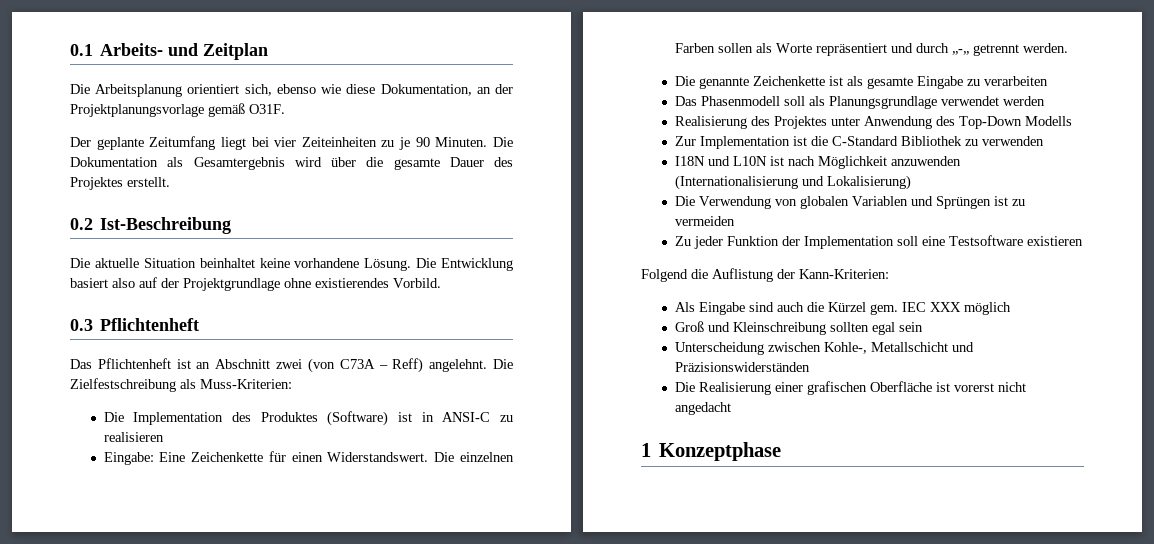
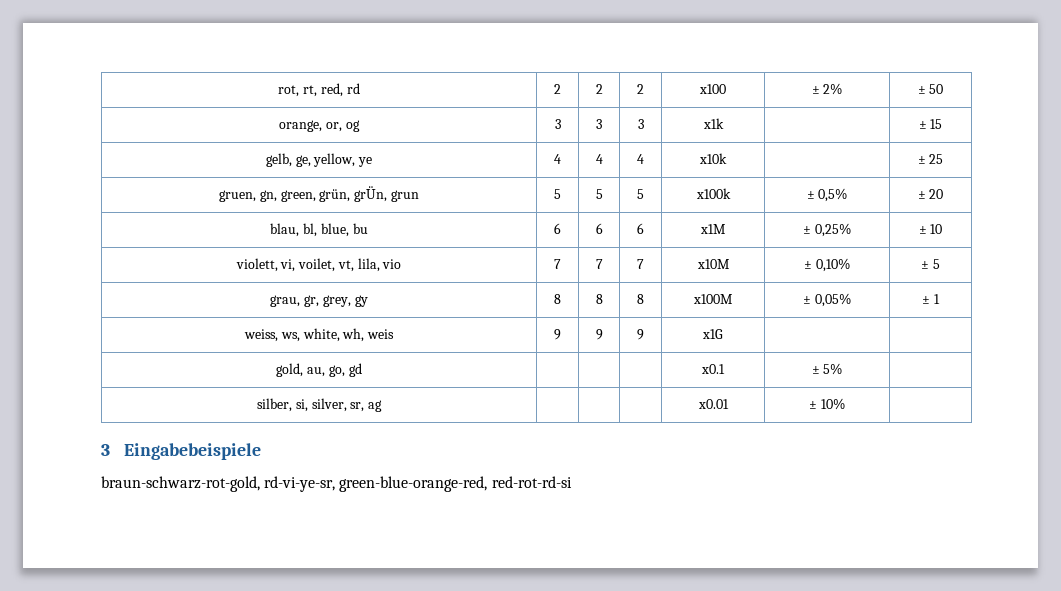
[70,43,269,60] [70,84,513,97] [70,103,285,117] [70,136,513,150] [70,157,513,170] [70,177,170,190] [70,217,232,234] [70,258,513,271] [70,277,441,291] [70,318,200,331] [70,358,513,373] [70,378,292,392] [103,411,513,426] [103,432,164,442] [103,451,514,465] [674,43,1068,56] [674,76,1048,89] [674,96,1045,109] [674,116,1072,129] [674,136,1044,149] [674,156,961,169] [674,175,911,190] [674,196,1025,209] [674,216,735,226] [674,235,1083,249] [641,268,889,282] [674,302,1011,315] [674,321,923,335] [674,342,974,355] [674,362,810,372] [674,381,1026,395] [674,402,731,415] [641,442,781,461] 0.1 Arbeits- und Zeitplan // Die Arbeitsplanung orientiert sich, ebenso wie diese Dokumentation, an der Projektplanungsvorlage gemäß O31F. // Der geplante Zeitumfang liegt bei vier Zeiteinheiten zu je 90 Minuten. Die Dokumentation als Gesamtergebnis wird über die gesamte Dauer des Projektes erstellt. // 0.2 Ist-Beschreibung // Die aktuelle Situation beinhaltet keine vorhandene Lösung. Die Entwicklung basiert also auf der Projektgrundlage ohne existierendes Vorbild. // 0.3 Pflichtenheft // Das Pflichtenheft ist an Abschnitt zwei (von C73A – Reff) angelehnt. Die Zielfestschreibung als Muss-Kriterien: // Die Implementation des Produktes (Software) ist in ANSI-C zu realisieren // Eingabe: Eine Zeichenkette für einen Widerstandswert. Die einzelnen Farben sollen als Worte repräsentiert und durch „-„ getrennt werden. // Die genannte Zeichenkette ist als gesamte Eingabe zu verarbeiten // Das Phasenmodell soll als Planungsgrundlage verwendet werden // Realisierung des Projektes unter Anwendung des Top-Down Modells // Zur Implementation ist die C-Standard Bibliothek zu verwenden // I18N und L10N ist nach Möglichkeit anzuwenden (Internationalisierung und Lokalisierung) // Die Verwendung von globalen Variablen und Sprüngen ist zu vermeiden // Zu jeder Funktion der Implementation soll eine Testsoftware existieren // Folgend die Auflistung der Kann-Kriterien: // Als Eingabe sind auch die Kürzel gem. IEC XXX möglich // Groß und Kleinschreibung sollten egal sein // Unterscheidung zwischen Kohle-, Metallschicht und Präzisionswiderständen // Die Realisierung einer grafischen Oberfläche ist vorerst nicht angedacht // 1 Konzeptphase -> [278,83,360,97] [554,84,561,94] [595,84,603,94] [637,84,644,94] [699,84,726,94] [811,83,843,95] [917,84,944,94] [279,120,360,132] [554,119,561,129] [596,119,602,129] [637,119,644,129] [702,118,724,129] [918,119,943,129] [265,153,373,167] [554,154,561,164] [595,154,603,164] [637,154,644,164] [699,153,727,164] [917,154,944,164] [219,186,419,202] [554,189,561,199] [595,189,603,199] [637,189,644,199] [695,188,731,199] [806,188,848,202] [917,189,944,199] [270,223,368,237] [554,223,561,234] [595,223,603,234] [637,223,644,234] [700,224,726,234] [803,223,851,237] [918,224,943,234] [235,258,402,272] [554,259,561,269] [595,259,603,269] [637,259,644,269] [696,259,730,269] [804,258,850,272] [921,259,940,269] [270,295,368,307] [554,294,561,304] [595,294,603,304] [637,294,644,304] [693,294,733,304] [803,293,851,307] [922,294,940,304] [243,328,395,342] [554,329,561,340] [595,329,603,340] [637,329,644,340] [702,329,723,339] [276,363,362,377] [701,364,725,374] [811,363,843,375] [256,398,383,412] [697,399,729,409] [809,398,845,410] [101,443,262,460] [101,476,572,492] rot, rt, red, rd | 2 | 2 | 2 | x100 | ± 2% | ± 50 // orange, or, og | 3 | 3 | 3 | x1k | | ± 15 // gelb, ge, yellow, ye | 4 | 4 | 4 | x10k | | ± 25 // gruen, gn, green, grün, grÜn, grun | 5 | 5 | 5 | x100k | ± 0,5% | ± 20 // blau, bl, blue, bu | 6 | 6 | 6 | x1M | ± 0,25% | ± 10 // violett, vi, voilet, vt, lila, vio | 7 | 7 | 7 | x10M | ± 0,10% | ± 5 // grau, gr, grey, gy | 8 | 8 | 8 | x100M | ± 0,05% | ± 1 // weiss, ws, white, wh, weis | 9 | 9 | 9 | x1G | | // gold, au, go, gd | | | | x0.1 | ± 5% | // silber, si, silver, sr, ag | | | | x0.01 | ± 10% | // 3 Eingabebeispiele // braun-schwarz-rot-gold, rd-vi-ye-sr, green-blue-orange-red, red-rot-rd-si

